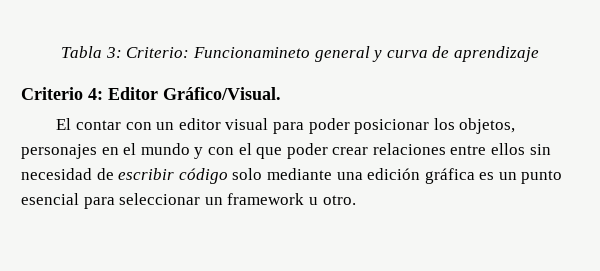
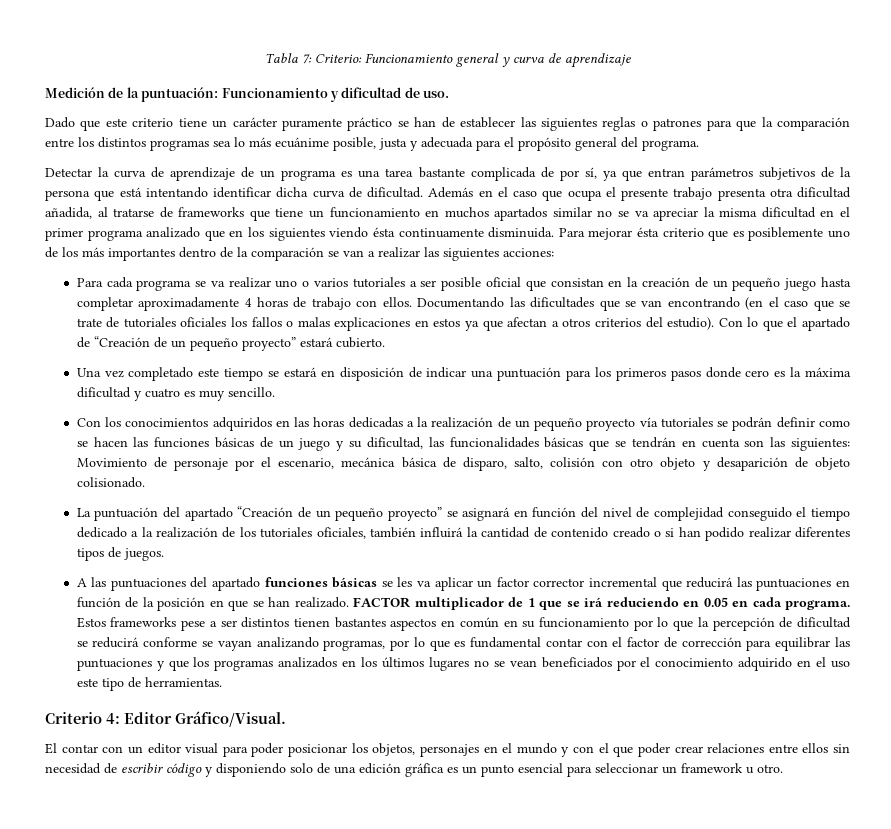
[105,47,310,58] 3: Criterio: Funcionamineto -> [301,53,453,64] 7: Criterio: Funcionamiento
(539, 54) none -> [45,87,449,102] [45,117,851,131] [45,137,699,151] [45,167,851,181] [45,187,851,201] [45,207,850,221] [45,227,850,241] [45,247,554,261] [76,277,852,291] [76,297,851,311] [76,317,850,331] [76,336,385,351] [76,367,851,381] [76,387,275,401] [76,417,851,431] [76,437,850,451] [76,457,850,471] [76,477,145,488] [76,506,850,521] [76,527,850,541] [76,547,164,561] [76,577,850,591] [76,597,851,611] [76,617,852,631] [76,637,851,651] [76,657,850,671] [76,677,222,691] // Medición de la puntuación: Funcionamiento y dificultad de uso. // Dado que este criterio tiene un carácter puramente práctico se han de establecer las siguientes reglas o patrones para que la comparación entre los distintos programas sea lo más ecuánime posible, justa y adecuada para el propósito general del programa. // Detectar la curva de aprendizaje de un programa es una tarea bastante complicada de por sí, ya que entran parámetros subjetivos de la persona que está intentando identificar dicha curva de dificultad. Además en el caso que ocupa el presente trabajo presenta otra dificultad añadida, al tratarse de frameworks que tiene un funcionamiento en muchos apartados similar no se va apreciar la misma dificultad en el primer programa analizado que en los siguientes viendo ésta continuamente disminuida. Para mejorar ésta criterio que es posiblemente uno de los más importantes dentro de la comparación se van a realizar las siguientes acciones: // Para cada programa se va realizar uno o varios tutoriales a ser posible oficial que consistan en la creación de un pequeño juego hasta completar aproximadamente 4 horas de trabajo con ellos. Documentando las dificultades que se van encontrando (en el caso que se trate de tutoriales oficiales los fallos o malas explicaciones en estos ya que afectan a otros criterios del estudio). Con lo que el apartado de “Creación de un pequeño proyecto” estará cubierto. // Una vez completado este tiempo se estará en disposición de indicar una puntuación para los primeros pasos donde cero es la máxima dificultad y cuatro es muy sencillo. // Con los conocimientos adquiridos en las horas dedicadas a la realización de un pequeño proyecto vía tutoriales se podrán definir como se hacen las funciones básicas de un juego y su dificultad, las funcionalidades básicas que se tendrán en cuenta son las siguientes: Movimiento de personaje por el escenario, mecánica básica de disparo, salto, colisión con otro objeto y desaparición de objeto colisionado. // La puntuación del apartado “Creación de un pequeño proyecto” se asignará en función del nivel de complejidad conseguido el tiempo dedicado a la realización de los tutoriales oficiales, también influirá la cantidad de contenido creado o si han podido realizar diferentes tipos de juegos. // A las puntuaciones del apartado funciones básicas se les va aplicar un factor corrector incremental que reducirá las puntuaciones en función de la posición en que se han realizado. FACTOR multiplicador de 1 que se irá reduciendo en 0.05 en cada programa. Estos frameworks pese a ser distintos tienen bastantes aspectos en común en su funcionamiento por lo que la percepción de dificultad se reducirá conforme se vayan analizando programas, por lo que es fundamental contar con el factor de corrección para equilibrar las puntuaciones y que los programas analizados en los últimos lugares no se vean beneficiados por el conocimiento adquirido en el uso este tipo de herramientas.
[232,168,332,180] solo mediante -> [205,763,330,777] y disponiendo solo de

